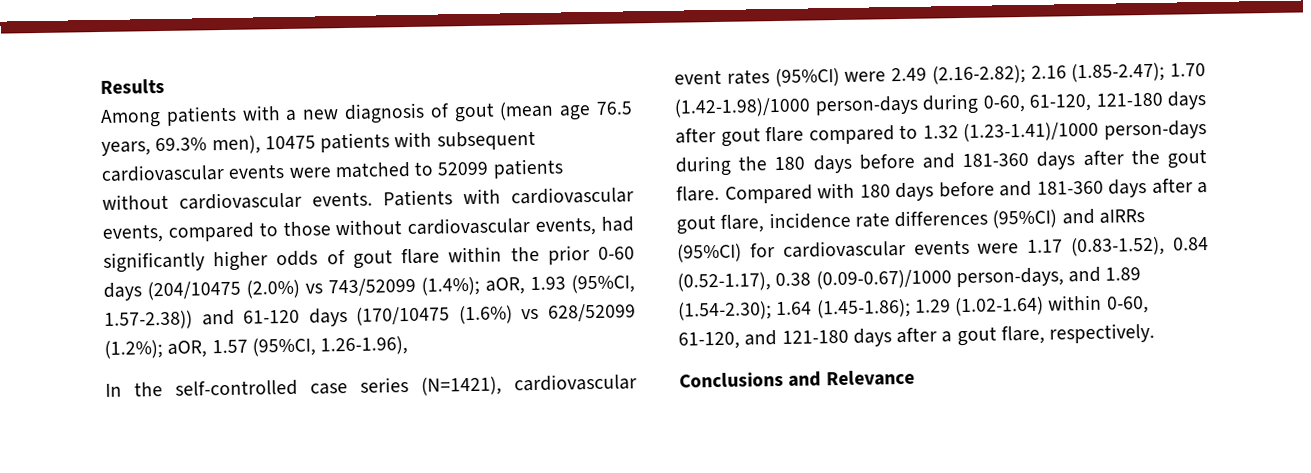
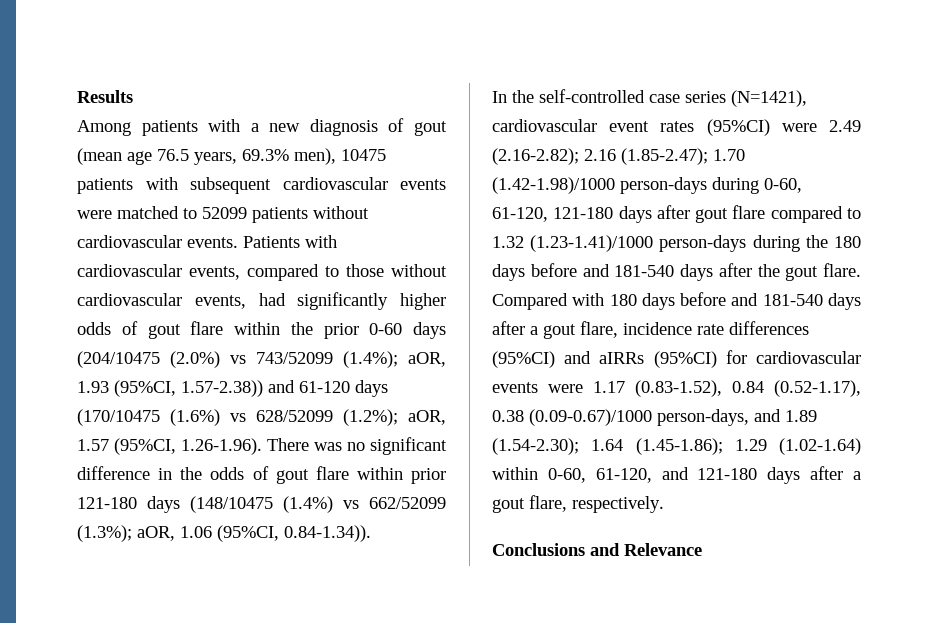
[320,336,409,356] 1.26-1.96), -> [181,437,447,455] [77,466,446,484] [77,496,446,513] [77,525,371,542] 1.26-1.96). There was no significant difference in the odds of gout flare within prior 121-180 days (148/10475 (1.4%) vs 662/52099 (1.3%); aOR, 1.06 (95%CI, 0.84-1.34)).
[962,152,1030,168] 181-360 -> [614,265,675,277] 181-540
[1036,180,1104,195] 181-360 -> [762,294,823,306] 181-540

